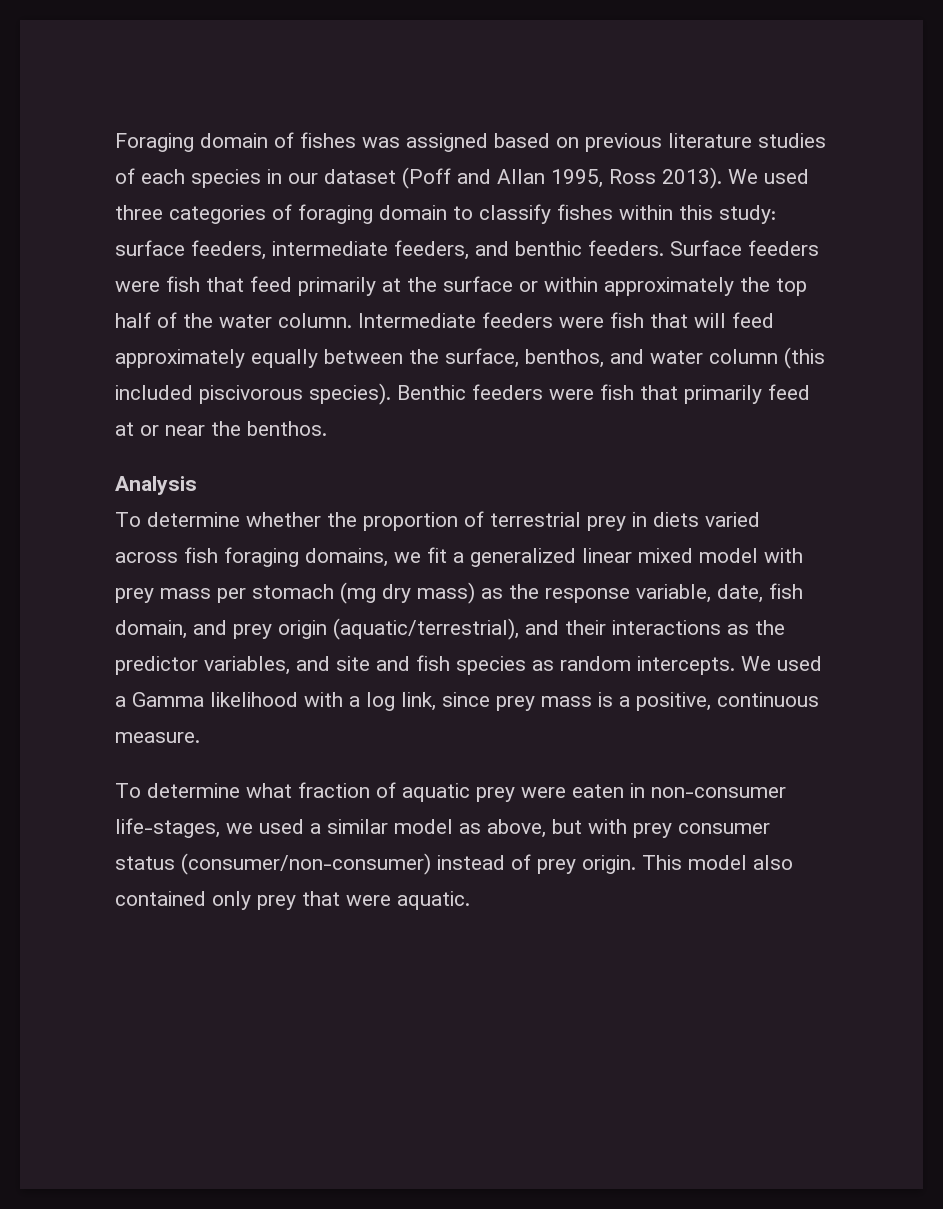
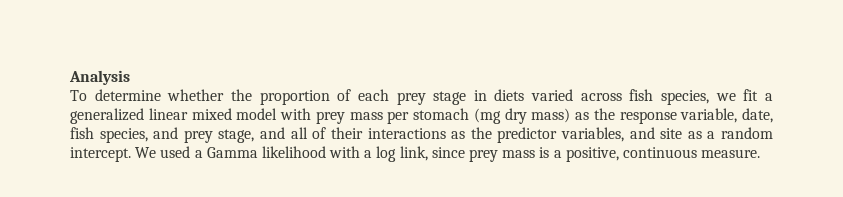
[115,132,826,152] [115,167,809,189] [115,204,776,224] [115,240,819,260] [115,276,807,296] [115,312,774,328] [115,347,825,369] [115,383,810,405] [115,421,327,436] Foraging domain of fishes was assigned based on previous literature studies of each species in our dataset (Poff and Allan 1995, Ross 2013). We used three categories of foraging domain to classify fishes within this study: surface feeders, intermediate feeders, and benthic feeders. Surface feeders were fish that feed primarily at the surface or within approximately the top half of the water column. Intermediate feeders were fish that will feed approximately equally between the surface, benthos, and water column (this included piscivorous species). Benthic feeders were fish that primarily feed at or near the benthos. // -> (69, 77) none
[490,512,626,531] terrestrial prey -> [357,89,467,105] each prey stage
[224,547,388,567] foraging domains, -> [661,90,710,105] species,
[115,620,187,639] domain, -> [99,128,148,143] species,
[278,618,559,640] origin (aquatic/terrestrial), and -> [218,127,327,143] stage, and all of
[376,655,735,675] and fish species as random intercepts. -> [687,127,773,139] [70,147,131,162] as a random intercept.
[115,782,786,802] [115,818,770,838] [115,853,793,875] [115,891,470,910] // To determine what fraction of aquatic prey were eaten in non-consumer life-stages, we used a similar model as above, but with prey consumer status (consumer/non-consumer) instead of prey origin. This model also contained only prey that were aquatic. -> (761, 153) none

